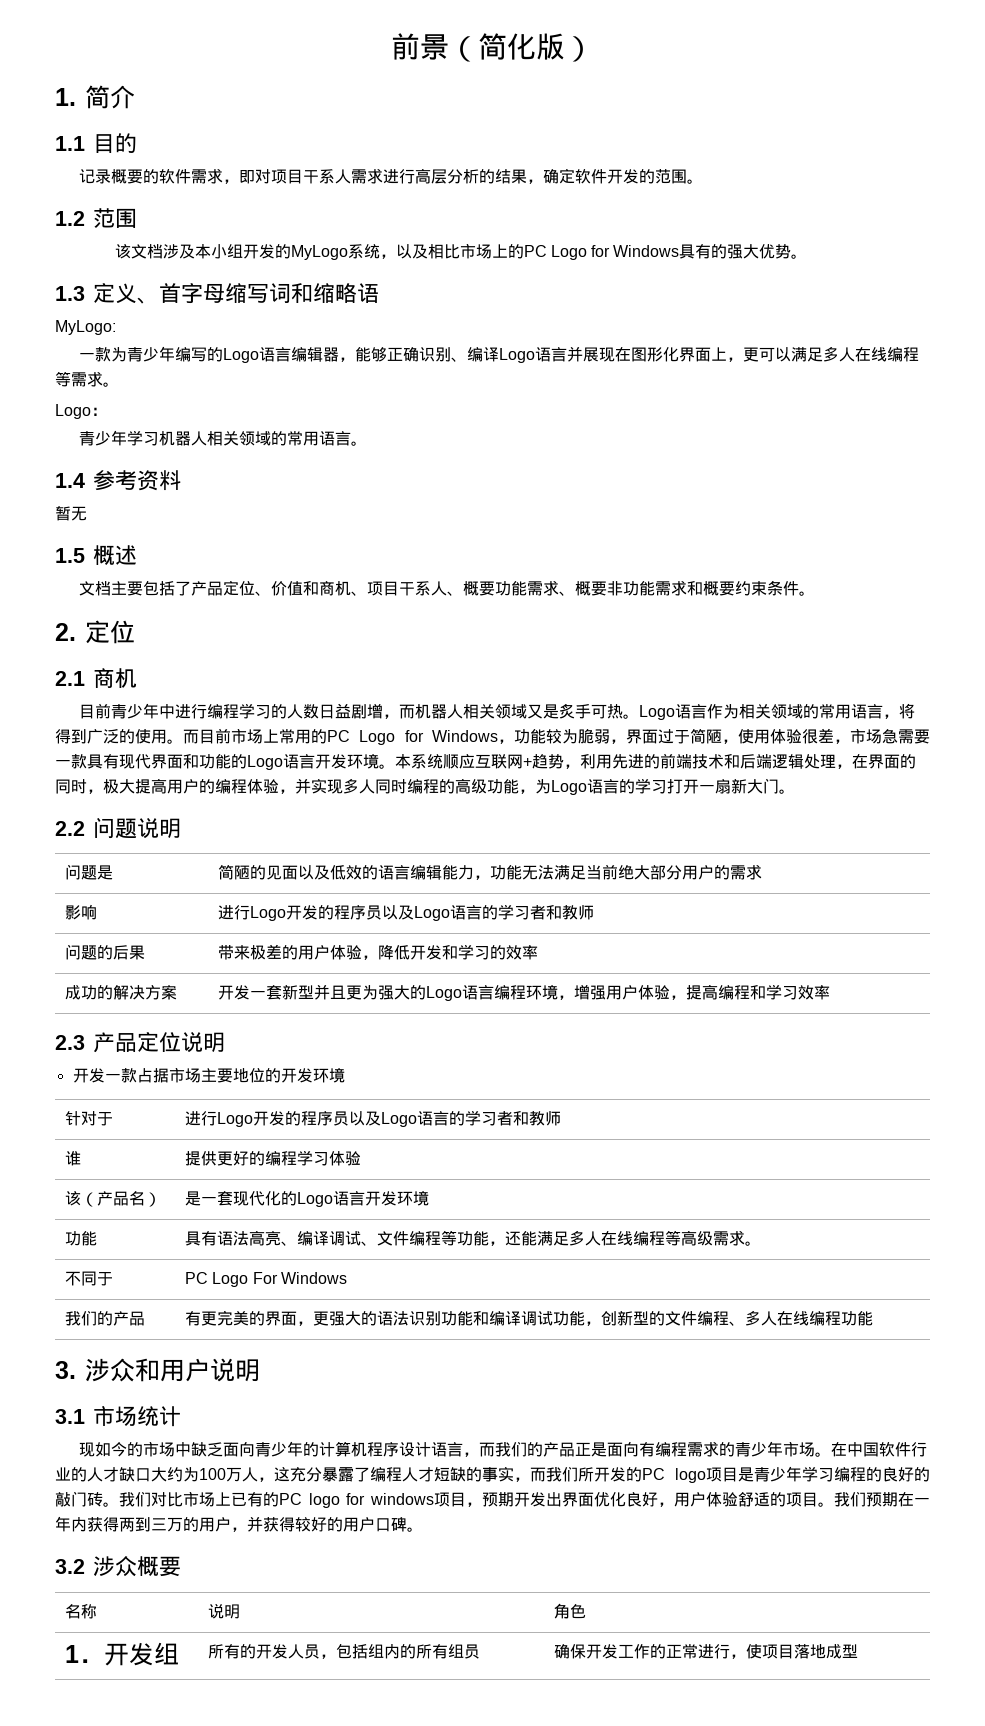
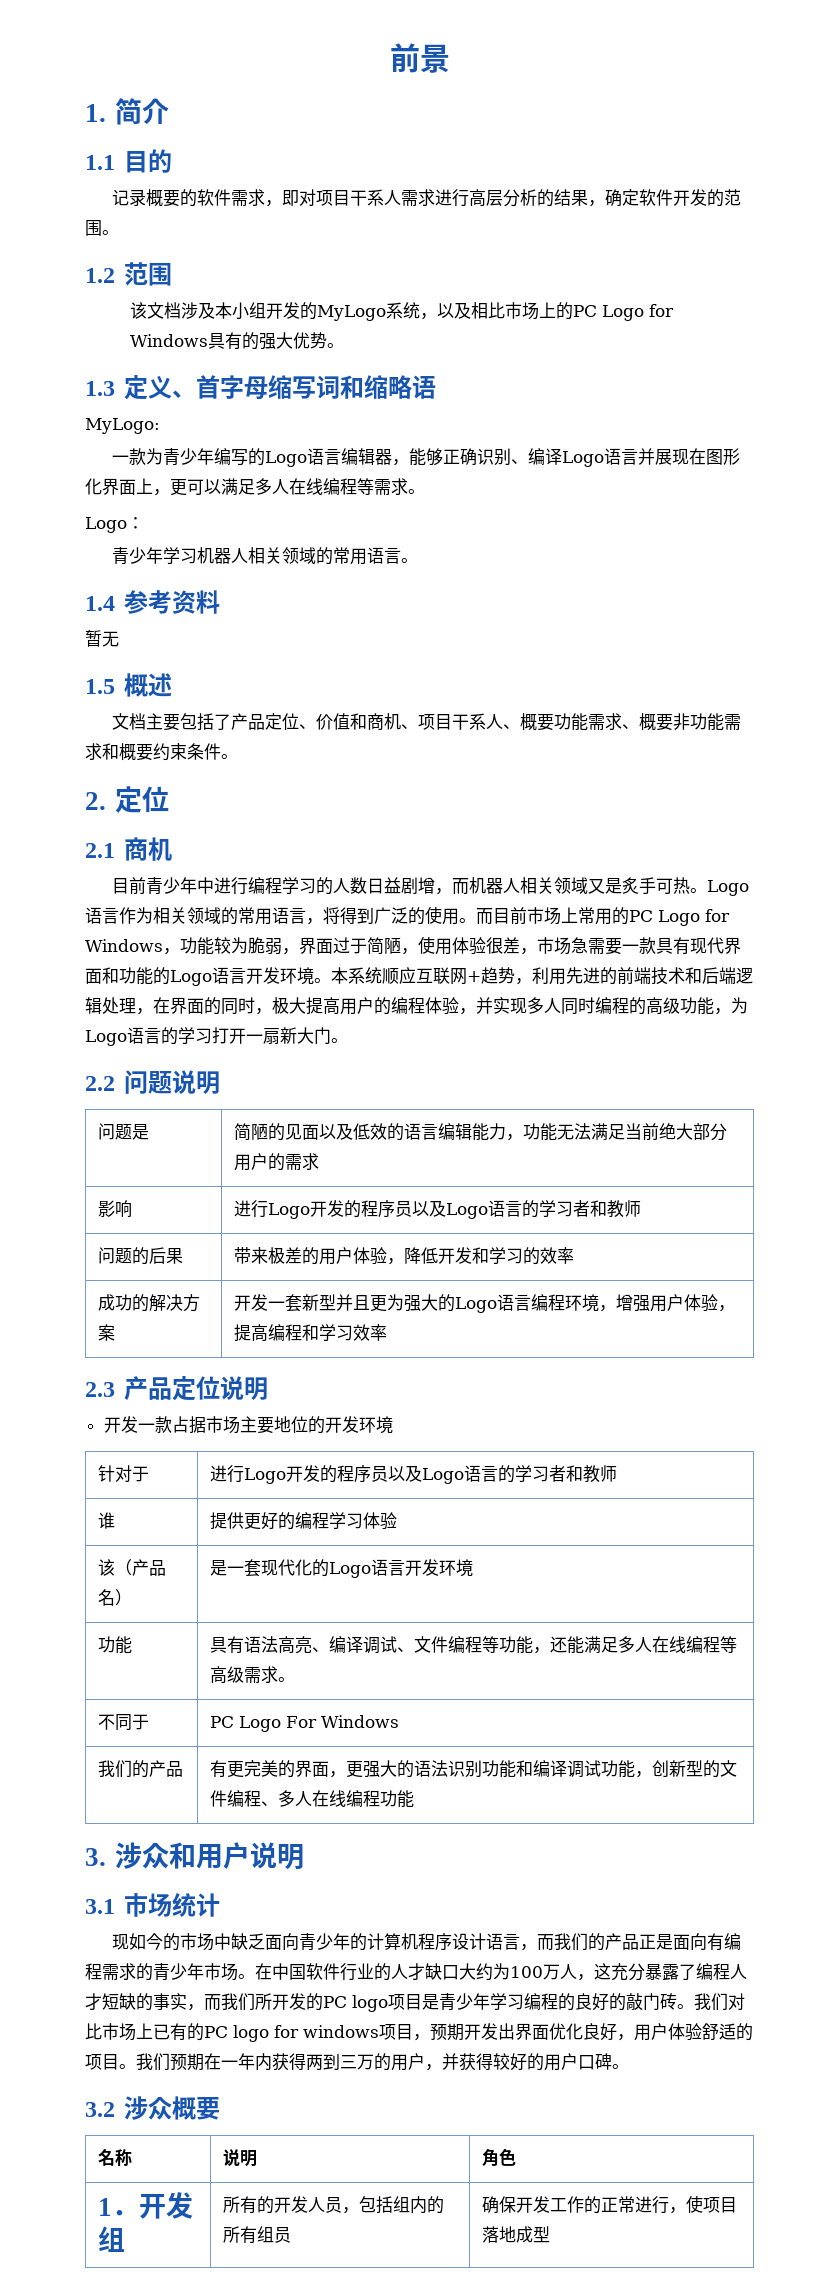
[449,33,594,62] （简化版） -> (450, 58) none

